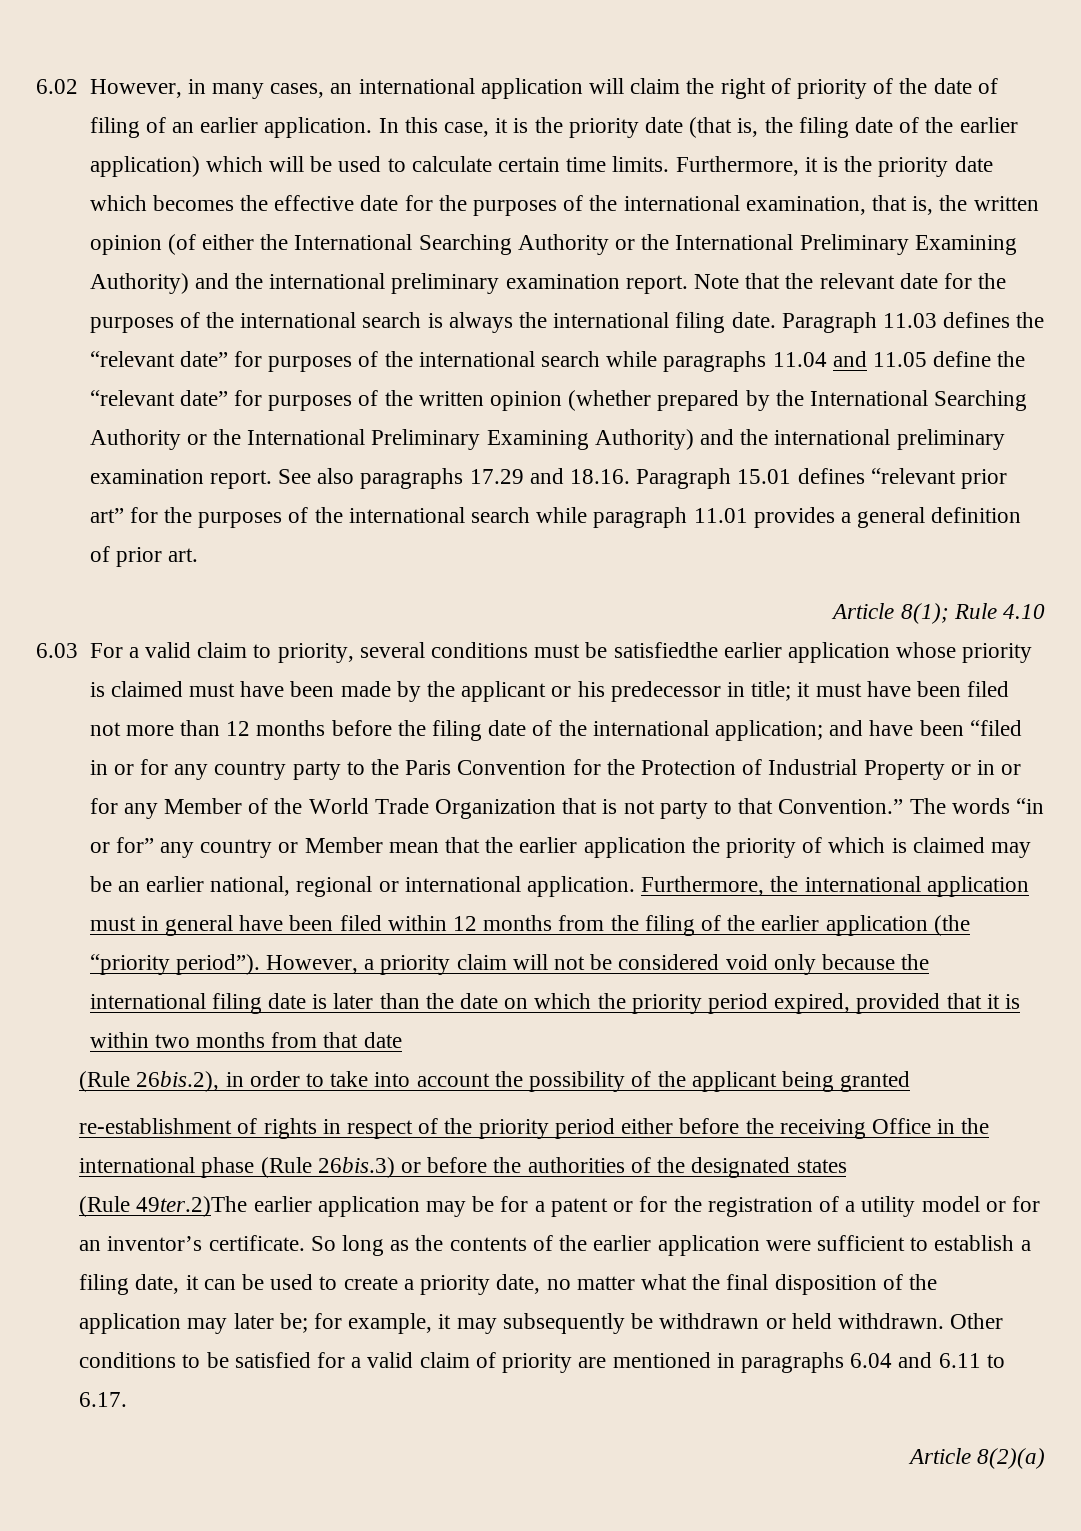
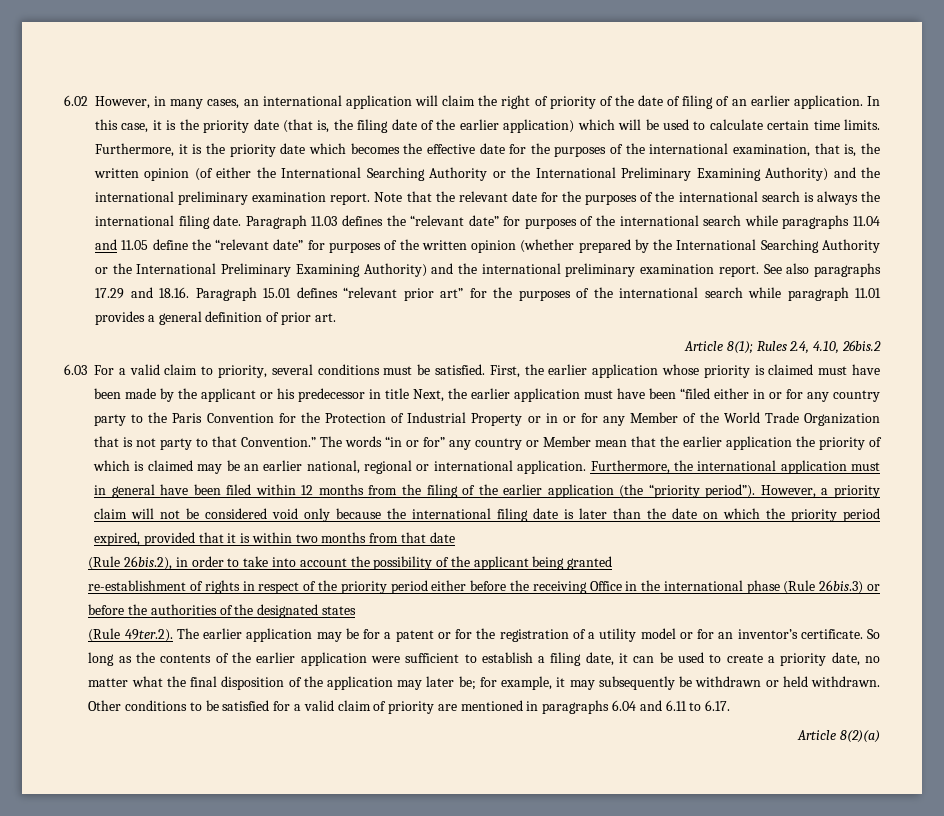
[953,603,1045,619] Rule 4.10 -> [756,340,881,354] Rules 2.4, 4.10, 26bis.2
[613,642,718,658] satisfiedthe -> [435,364,544,378] satisfied. First, the
[751,681,1010,701] [89,720,1022,741] title; it must have been filed not more than 12 months before the filing date of the international application; and have been “filed -> [385,388,749,402] title Next, the earlier application must have been “filed either
[136,1196,248,1217] 49ter.2)The -> [124,628,199,642] 49ter.2). The

